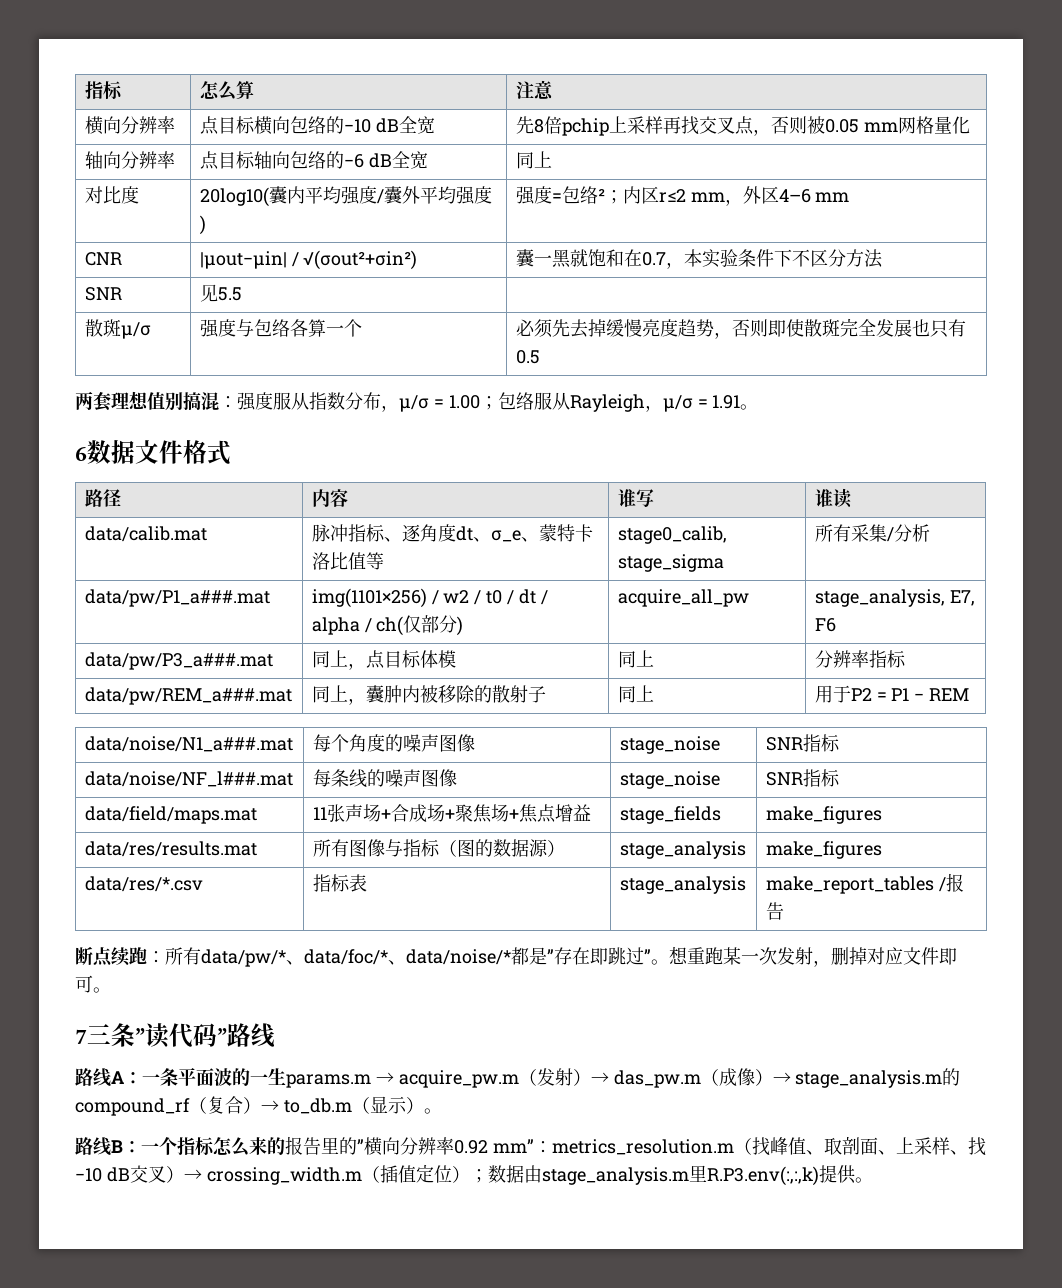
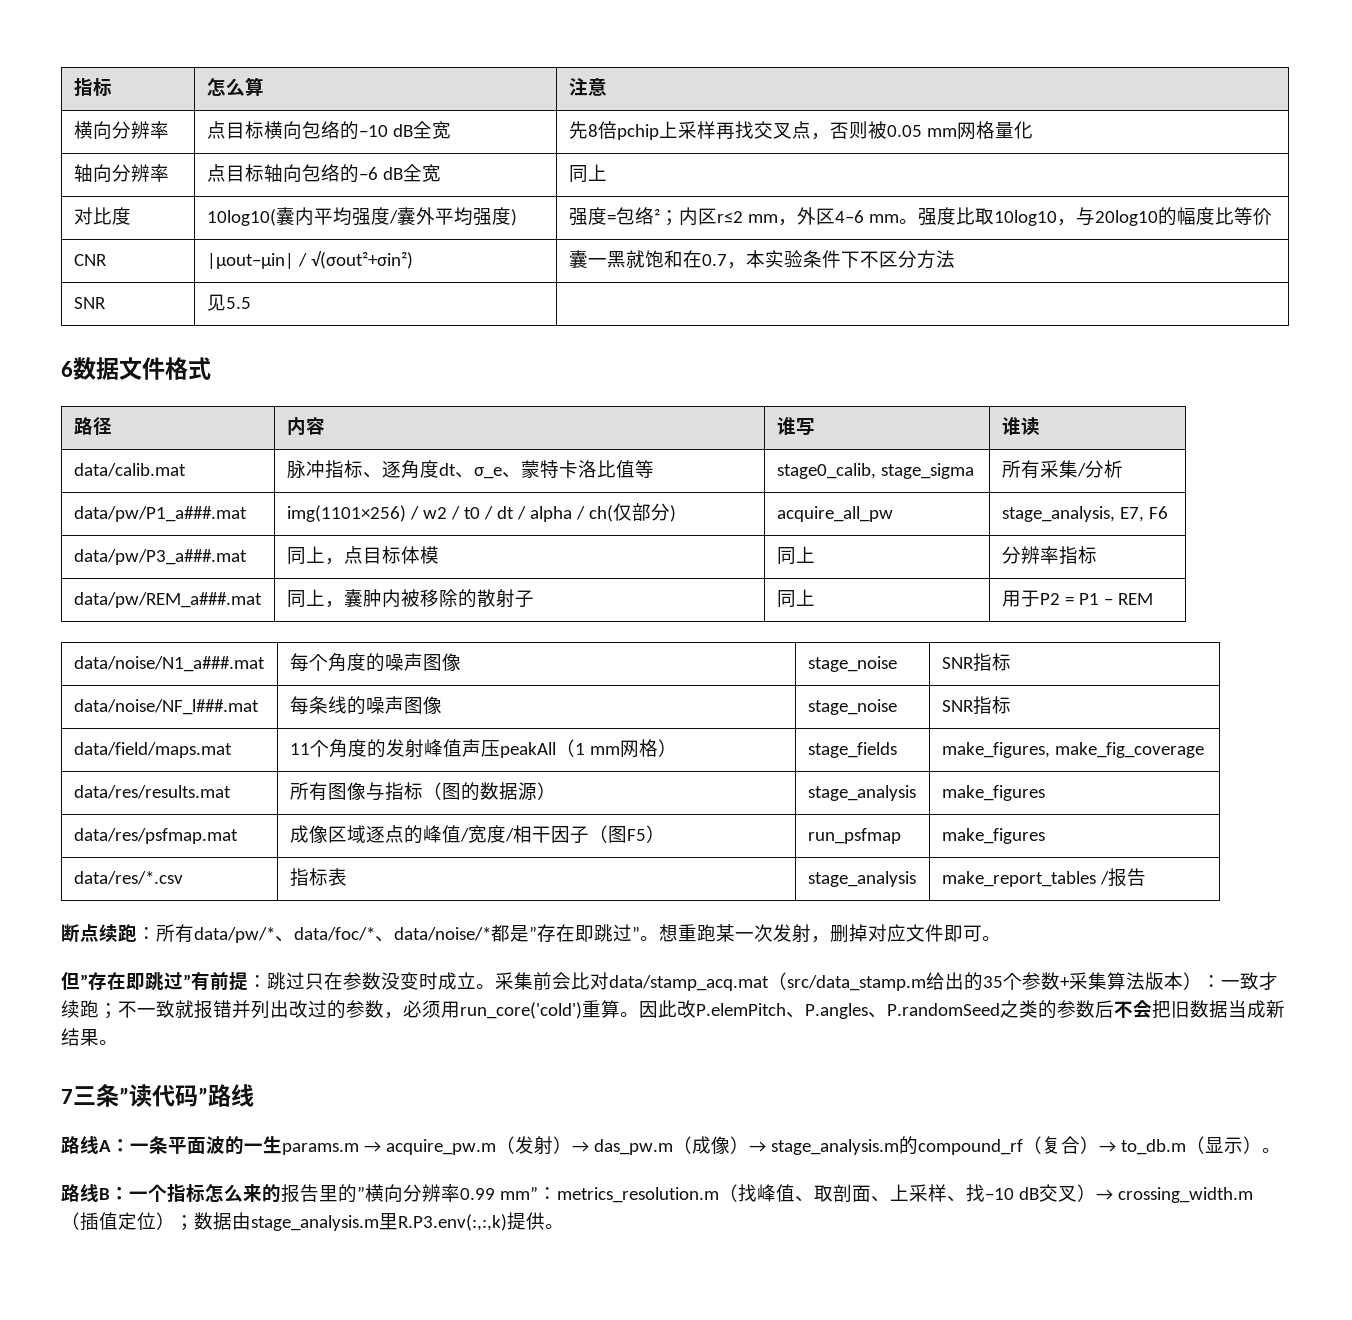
[199,187,269,207] 20log10( -> [206,209,276,226] 10log10(
(850, 197) none -> [898,207,1272,226] 。强度比取10log10，与20log10的幅度比等价
[84,319,151,339] [199,319,362,338] [515,318,966,339] [515,350,540,364] [75,391,759,412] // 散斑μ/σ | 强度与包络各算一个 | 必须先去掉缓慢亮度趋势，否则即使散斑完全发展也只有0.5 // 两套理想值别搞混：强度服从指数分布，μ/σ = 1.00；包络服从Rayleigh，μ/σ = 1.91。 -> (251, 303) none
[326,804,591,823] 张声场+合成场+聚焦场+焦点增益 -> [309,739,677,758] 个角度的发射峰值声压peakAll（1 mm网格）
[765,806,882,824] make_figures -> [941,742,1204,758] make_figures, make_fig_coverage
(882, 850) none -> [73,828,238,844] [289,825,665,844] [807,828,901,844] [941,828,1045,844] // data/res/psfmap.mat | 成像区域逐点的峰值/宽度/相干因子（图F5） | run_psfmap | make_figures
(111, 990) none -> [61,971,1278,991] [61,1000,1285,1019] [61,1028,118,1046] // 但”存在即跳过”有前提：跳过只在参数没变时成立。采集前会比对data/stamp_acq.mat（src/data_stamp.m给出的35个参数+采集算法版本）：一致才续跑；不一致就报错并列出改过的参数，必须用run_core('cold')重算。因此改P.elemPitch、P.angles、P.randomSeed之类的参数后不会把旧数据当成新结果。
[454,1140,488,1154] 0.92 -> [460,1188,495,1200] 0.99

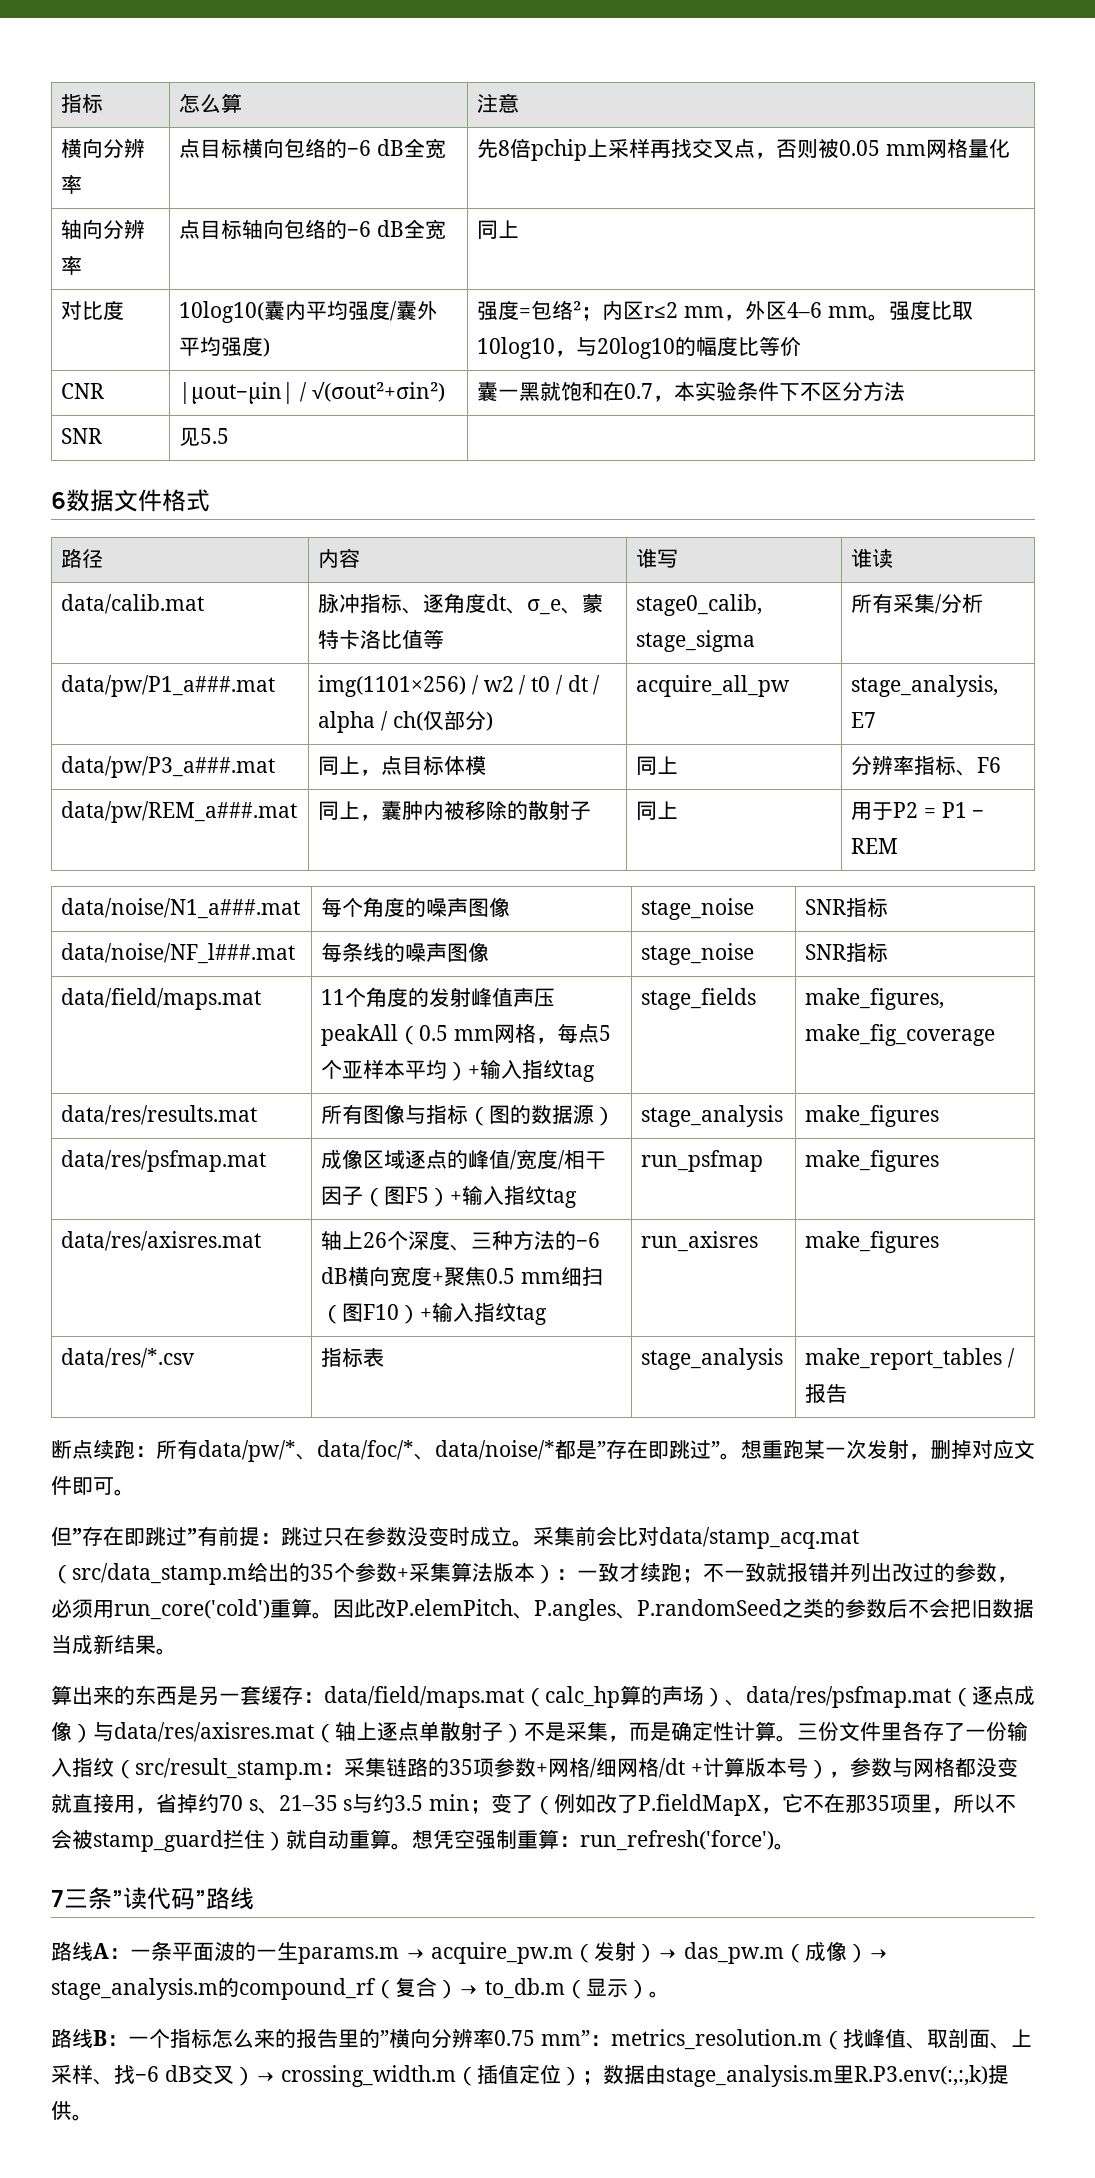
[358,125,388,137] −10 -> [347,140,372,156] −6
[1119,506,1168,522] E7, F6 -> [851,712,877,728] E7
(1097, 555) none -> [956,757,1002,776] 、F6
[574,739,677,758] 1 mm网格） -> [419,1023,612,1044] [321,1059,596,1082] 0.5 mm网格，每点5个亚样本平均）+输入指纹tag
[807,828,901,844] | run_psfmap -> [450,1185,578,1208] [641,1150,764,1172] [805,1150,940,1172] [61,1231,262,1251] [321,1230,601,1251] [321,1266,604,1287] [321,1302,548,1325] [641,1231,759,1252] +输入指纹tag | run_psfmap | make_figures // data/res/axisres.mat | 轴上26个深度、三种方法的−6 dB横向宽度+聚焦0.5 mm细扫（图F10）+输入指纹tag | run_axisres
(118, 1042) none -> [51,1685,1035,1708] [51,1721,1028,1743] [51,1757,1018,1780] [51,1793,1017,1816] [51,1829,795,1852] // 算出来的东西是另一套缓存：data/field/maps.mat（calc_hp算的声场）、data/res/psfmap.mat（逐点成像）与data/res/axisres.mat（轴上逐点单散射子）不是采集，而是确定性计算。三份文件里各存了一份输入指纹（src/result_stamp.m：采集链路的35项参数+网格/细网格/dt +计算版本号），参数与网格都没变就直接用，省掉约70 s、21–35 s与约3.5 min；变了（例如改了P.fieldMapX，它不在那35项里，所以不会被stamp_guard拦住）就自动重算。想凭空强制重算：run_refresh('force')。
[460,1188,495,1200] 0.99 -> [494,2030,535,2046] 0.75
[984,1188,1014,1200] −10 -> [135,2066,159,2082] −6

